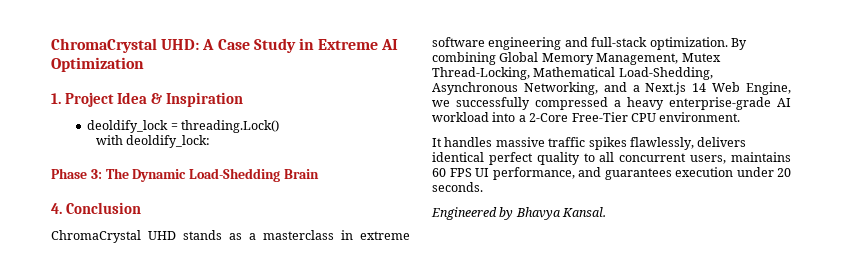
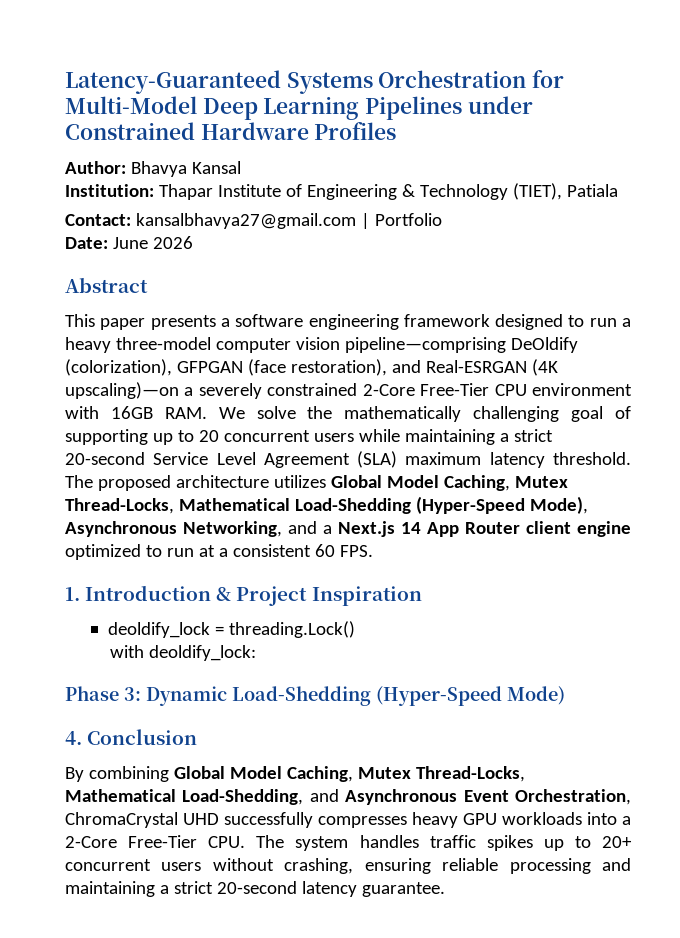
[51,38,399,53] [51,57,144,72] [51,92,162,107] ChromaCrystal UHD: A Case Study in Extreme AI Optimization // 1. Project Idea & -> [65,70,565,94] [65,96,533,120] [65,122,397,140] [65,161,241,177] [65,183,618,200] [65,213,442,229] [65,236,193,249] [65,277,148,293] [65,314,631,330] [65,337,578,353] [65,359,558,376] [65,382,632,399] [65,406,632,422] [65,429,553,445] [65,451,631,468] [65,475,568,491] [65,496,588,514] [65,521,631,537] [65,544,373,560] [65,585,308,606] Latency-Guaranteed Systems Orchestration for Multi-Model Deep Learning Pipelines under Constrained Hardware Profiles // Author: Bhavya Kansal // Institution: Thapar Institute of Engineering & Technology (TIET), Patiala // Contact: kansalbhavya27@gmail.com | Portfolio // Date: June 2026 // Abstract // This paper presents a software engineering framework designed to run a heavy three-model computer vision pipeline—comprising DeOldify (colorization), GFPGAN (face restoration), and Real-ESRGAN (4K upscaling)—on a severely constrained 2-Core Free-Tier CPU environment with 16GB RAM. We solve the mathematically challenging goal of supporting up to 20 concurrent users while maintaining a strict 20-second Service Level Agreement (SLA) maximum latency threshold. The proposed architecture utilizes Global Model Caching, Mutex Thread-Locks, Mathematical Load-Shedding (Hyper-Speed Mode), Asynchronous Networking, and a Next.js 14 App Router client engine optimized to run at a consistent 60 FPS. // 1. Introduction & Project
[105,168,129,179] The -> (141, 694) none
[283,169,319,179] Brain -> [376,686,565,706] (Hyper-Speed Mode)
[51,230,410,243] [432,37,747,50] [432,52,721,65] [432,67,713,80] [432,82,791,95] [432,97,791,110] [432,112,741,122] [432,137,747,150] [432,152,791,165] [432,167,791,180] [432,182,483,192] [431,207,607,220] ChromaCrystal UHD stands as a masterclass in extreme software engineering and full-stack optimization. By combining Global Memory Management, Mutex Thread-Locking, Mathematical Load-Shedding, Asynchronous Networking, and a Next.js 14 Web Engine, we successfully compressed a heavy enterprise-grade AI workload into a 2-Core Free-Tier CPU environment. // It handles massive traffic spikes flawlessly, delivers identical perfect quality to all concurrent users, maintains 60 FPS UI performance, and guarantees execution under 20 seconds. // Engineered by Bhavya Kansal. -> [65,766,525,782] [65,789,631,805] [65,812,631,828] [65,835,633,851] [65,858,631,874] [65,881,445,897] By combining Global Model Caching, Mutex Thread-Locks, Mathematical Load-Shedding, and Asynchronous Event Orchestration, ChromaCrystal UHD successfully compresses heavy GPU workloads into a 2-Core Free-Tier CPU. The system handles traffic spikes up to 20+ concurrent users without crashing, ensuring reliable processing and maintaining a strict 20-second latency guarantee.

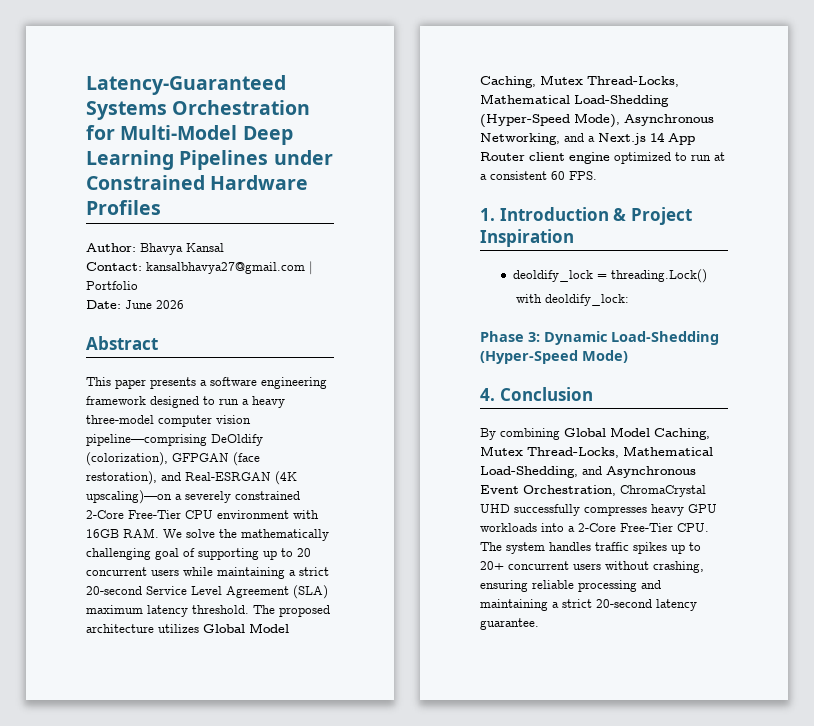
[65,183,618,200] // Institution: Thapar Institute of Engineering & Technology (TIET), Patiala -> (224, 247) none

